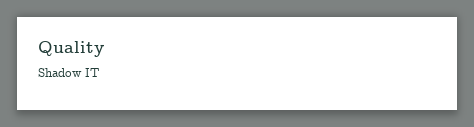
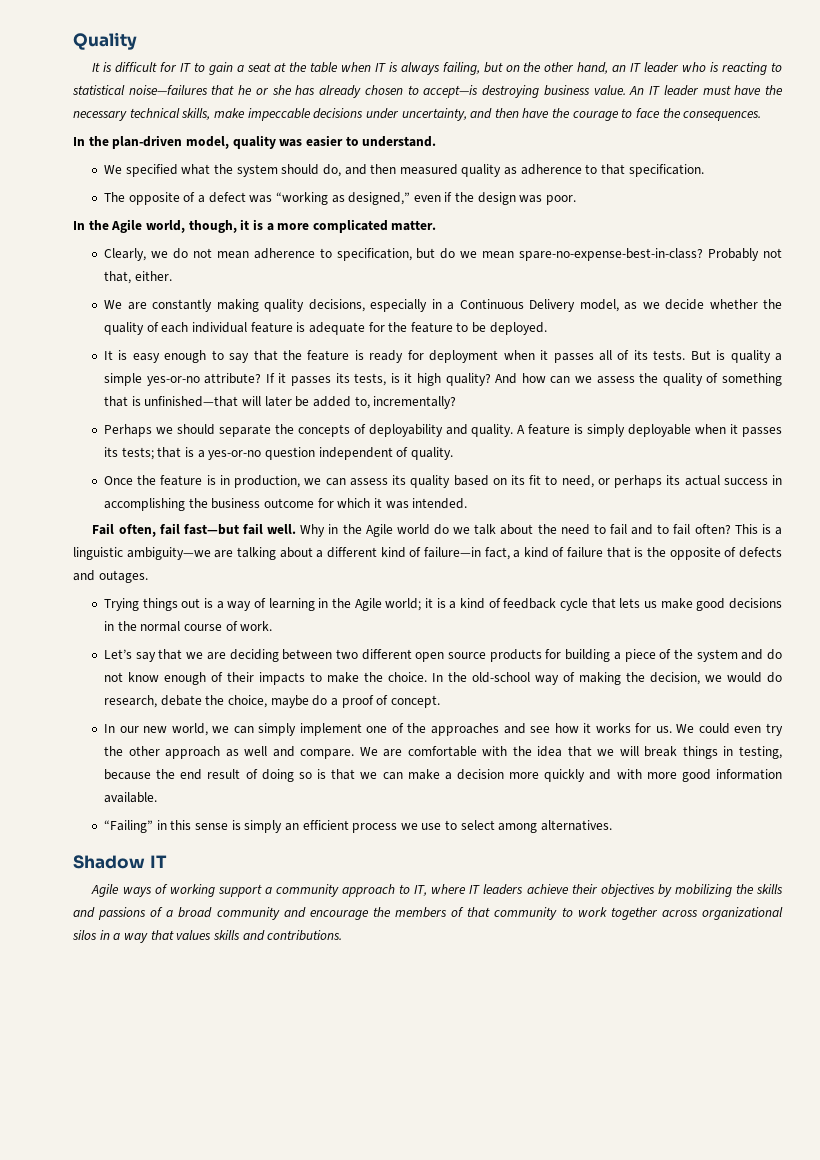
[38,68,99,77] Shadow IT -> [92,62,782,75] [72,85,783,98] [73,108,762,121] [73,135,437,149] [104,164,704,177] [104,192,577,205] [73,219,437,233] [104,248,782,261] [104,271,172,284] [104,299,782,312] [104,322,547,335] [104,350,782,363] [104,373,783,386] [104,396,457,409] [104,424,782,437] [104,447,453,460] [104,475,782,488] [104,498,468,511] [92,523,782,537] [73,547,782,560] [73,570,148,583] [104,598,782,611] [104,621,273,632] [104,649,782,662] [104,672,783,685] [104,695,440,708] [104,723,783,736] [104,746,782,759] [104,769,782,782] [104,792,158,803] [104,820,613,833] [73,855,167,869] [91,884,784,897] [73,907,784,920] [72,930,343,943] It is difficult for IT to gain a seat at the table when IT is always failing, but on the other hand, an IT leader who is reacting to statistical noise—failures that he or she has already chosen to accept—is destroying business value. An IT leader must have the necessary technical skills, make impeccable decisions under uncertainty, and then have the courage to face the consequences. // In the plan-driven model, quality was easier to understand. // We specified what the system should do, and then measured quality as adherence to that specification. // The opposite of a defect was “working as designed,” even if the design was poor. // In the Agile world, though, it is a more complicated matter. // Clearly, we do not mean adherence to specification, but do we mean spare-no-expense-best-in-class? Probably not that, either. // We are constantly making quality decisions, especially in a Continuous Delivery model, as we decide whether the quality of each individual feature is adequate for the feature to be deployed. // It is easy enough to say that the feature is ready for deployment when it passes all of its tests. But is quality a simple yes-or-no attribute? If it passes its tests, is it high quality? And how can we assess the quality of something that is unfinished—that will later be added to, incrementally? // Perhaps we should separate the concepts of deployability and quality. A feature is simply deployable when it passes its tests; that is a yes-or-no question independent of quality. // Once the feature is in production, we can assess its quality based on its fit to need, or perhaps its actual success in accomplishing the business outcome for which it was intended. // Fail often, fail fast—but fail well. Why in the Agile world do we talk about the need to fail and to fail often? This is a linguistic ambiguity—we are talking about a different kind of failure—in fact, a kind of failure that is the opposite of defects and outages. // Trying things out is a way of learning in the Agile world; it is a kind of feedback cycle that lets us make good decisions in the normal course of work. // Let’s say that we are deciding between two different open source products for building a piece of the system and do not know enough of their impacts to make the choice. In the old-school way of making the decision, we would do research, debate the choice, maybe do a proof of concept. // In our new world, we can simply implement one of the approaches and see how it works for us. We could even try the other approach as well and compare. We are comfortable with the idea that we will break things in testing, because the end result of doing so is that we can make a decision more quickly and with more good information available. // “Failing” in this sense is simply an efficient process we use to select among alternatives. // Shadow IT // Agile ways of working support a community approach to IT, where IT leaders achieve their objectives by mobilizing the skills and passions of a broad community and encourage the members of that community to work together across organizational silos in a way that values skills and contributions.

